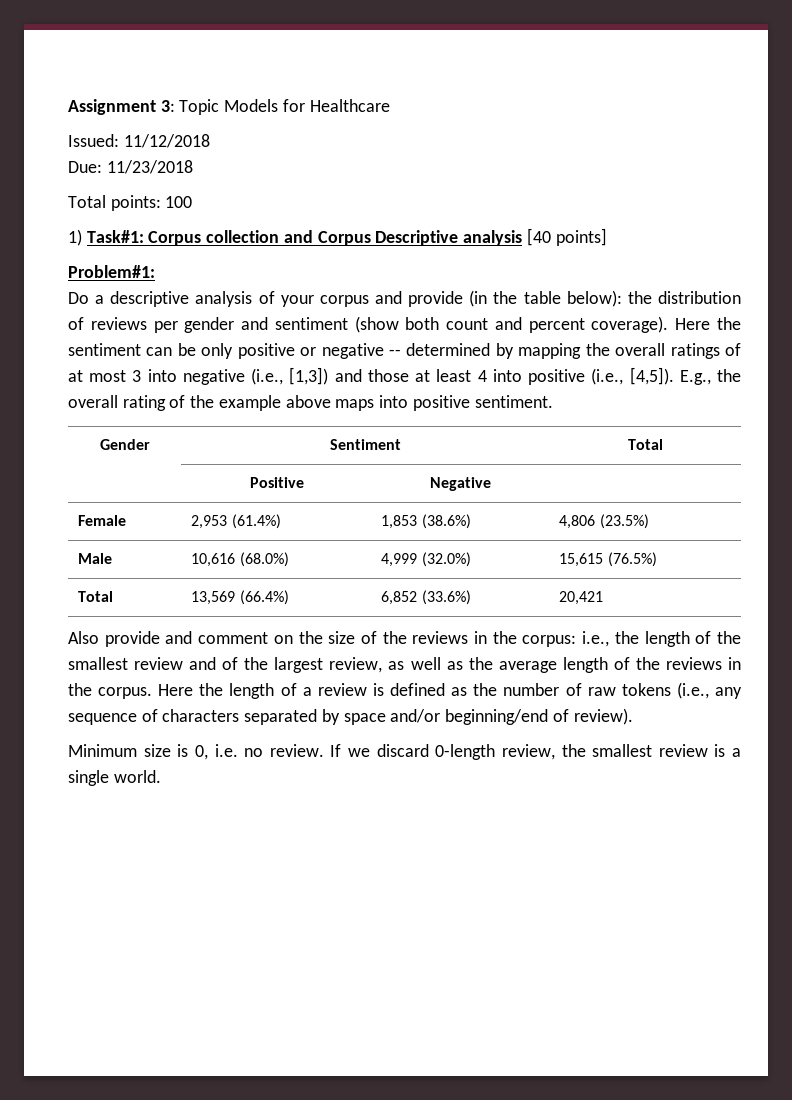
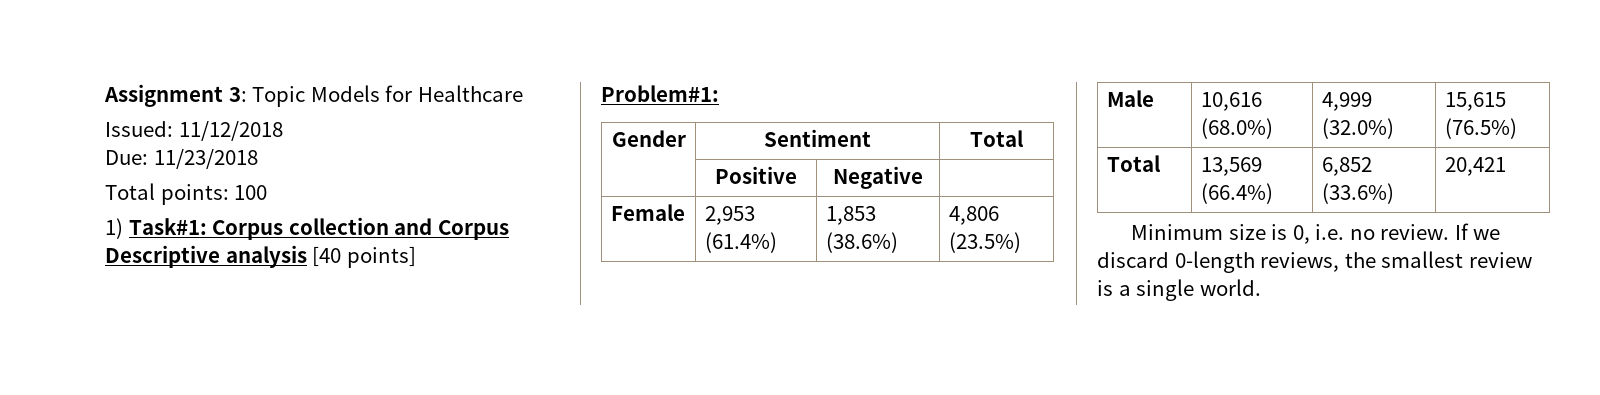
[68,290,742,307] [68,316,741,333] [68,343,742,359] [68,367,742,385] [68,395,553,411] // Do a descriptive analysis of your corpus and provide (in the table below): the distribution of reviews per gender and sentiment (show both count and percent coverage). Here the sentiment can be only positive or negative -- determined by mapping the overall ratings of at most 3 into negative (i.e., [1,3]) and those at least 4 into positive (i.e., [4,5]). E.g., the overall rating of the example above maps into positive sentiment. -> (719, 93) none
[68,631,741,647] [68,657,741,673] [68,682,743,699] [68,708,633,725] // Also provide and comment on the size of the reviews in the corpus: i.e., the length of the smallest review and of the largest review, as well as the average length of the reviews in the corpus. Here the length of a review is defined as the number of raw tokens (i.e., any sequence of characters separated by space and/or beginning/end of review). -> (1506, 166) none
[501,744,555,760] review, -> [1260,252,1340,272] reviews,

